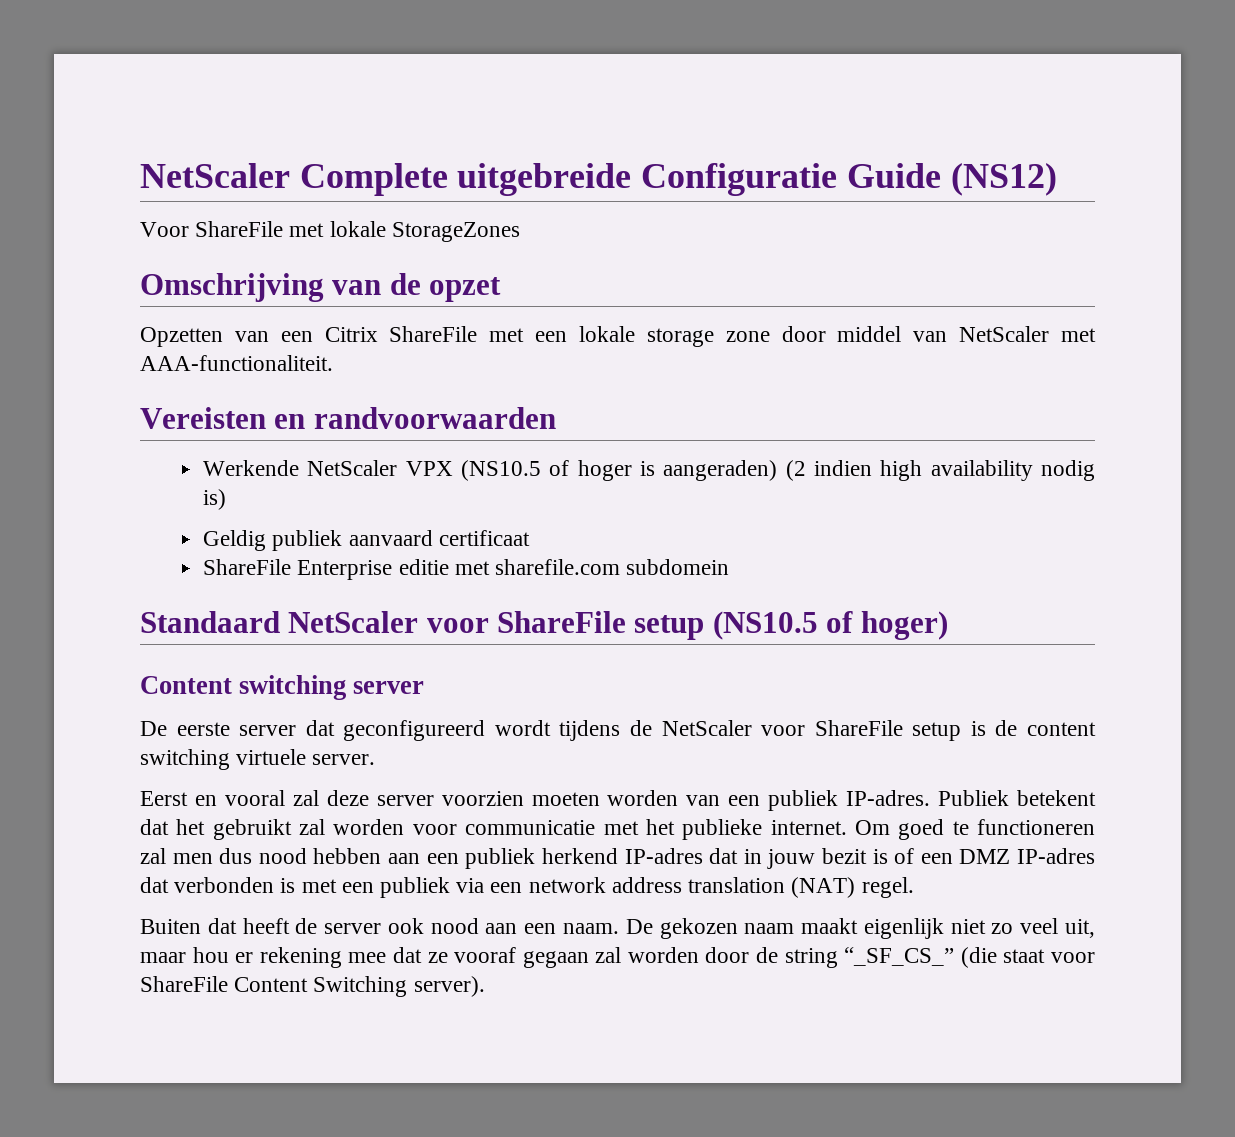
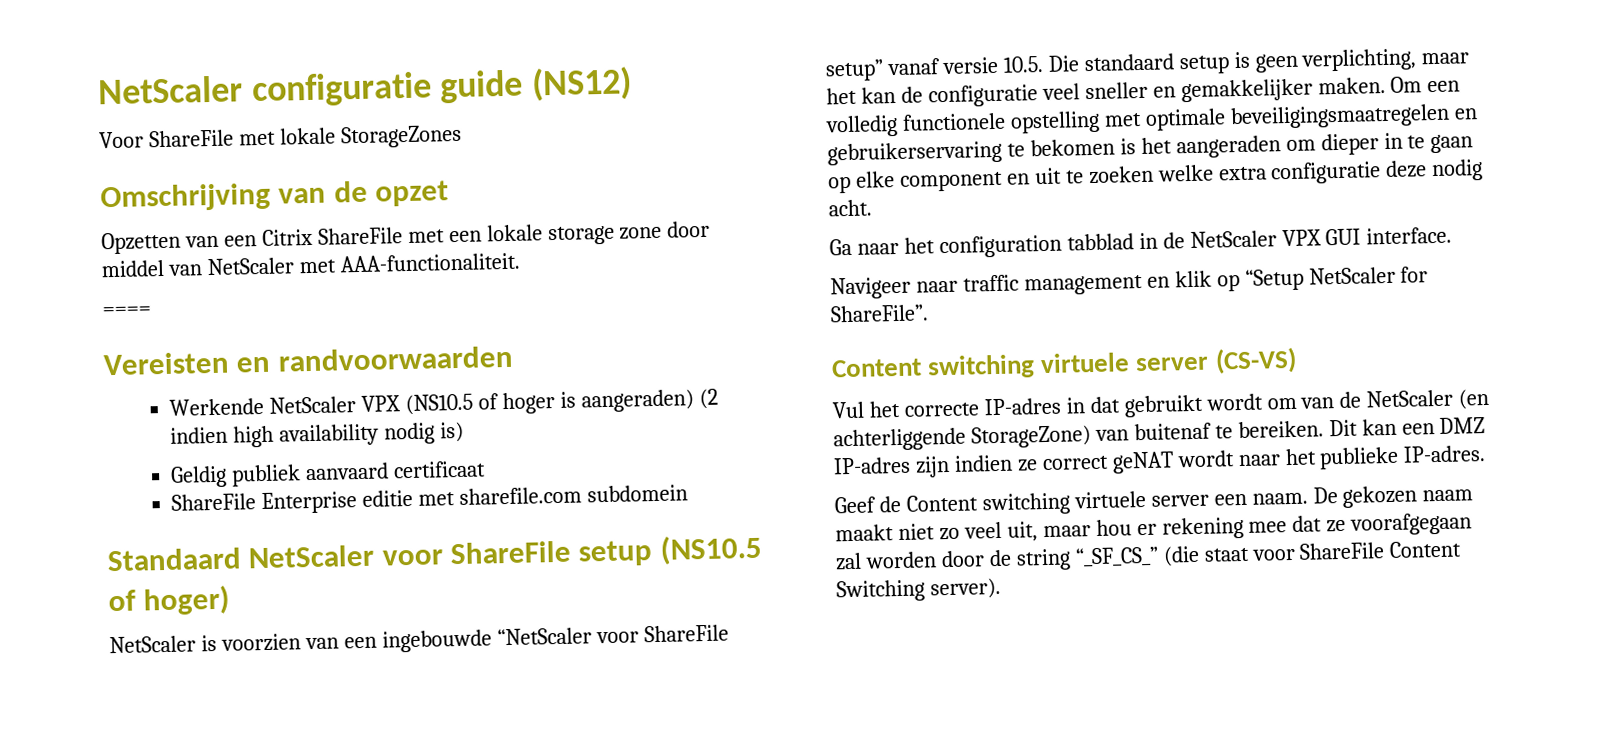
[140,163,941,196] NetScaler Complete uitgebreide Configuratie Guide -> [97,69,524,108] NetScaler configuratie guide
(333, 363) none -> [102,306,151,317] // ====
[140,675,425,700] [140,720,1096,741] [140,749,376,770] [140,790,1096,811] [140,819,1095,840] [140,848,1095,869] [140,877,914,898] [140,918,518,934] // Content switching server // De eerste server dat geconfigureerd wordt tijdens de NetScaler voor ShareFile setup is de content switching virtuele server. // Eerst en vooral zal deze server voorzien moeten worden van een publiek IP-adres. Publiek betekent dat het gebruikt zal worden voor communicatie met het publieke internet. Om goed te functioneren zal men dus nood hebben aan een publiek herkend IP-adres dat in jouw bezit is of een DMZ IP-adres dat verbonden is met een publiek via een network address translation (NAT) regel. // Buiten dat heeft de server ook nood aan -> [109,624,729,654] [825,48,1470,82] [826,76,1461,108] [825,103,1478,138] [827,132,1474,166] [828,159,1484,194] [828,199,872,217] [829,226,1453,259] [830,266,1429,300] [830,304,929,323] [831,346,1297,380] [832,388,1491,419] [833,417,1486,452] [833,445,1487,478] [834,490,1209,516] // NetScaler is voorzien van een ingebouwde “NetScaler voor ShareFile setup” vanaf versie 10.5. Die standaard setup is geen verplichting, maar het kan de configuratie veel sneller en gemakkelijker maken. Om een volledig functionele opstelling met optimale beveiligingsmaatregelen en gebruikerservaring te bekomen is het aangeraden om dieper in te gaan op elke component en uit te zoeken welke extra configuratie deze nodig acht. // Ga naar het configuration tabblad in de NetScaler VPX GUI interface. // Navigeer naar traffic management en klik op “Setup NetScaler for ShareFile”. // Content switching virtuele server (CS-VS) // Vul het correcte IP-adres in dat gebruikt wordt om van de NetScaler (en achterliggende StorageZone) van buitenaf te bereiken. Dit kan een DMZ IP-adres zijn indien ze correct geNAT wordt naar het publieke IP-adres. // Geef de Content switching virtuele server
[863,918,944,939] eigenlijk -> (894, 533) none
[454,947,589,968] vooraf gegaan -> [1350,512,1473,536] voorafgegaan

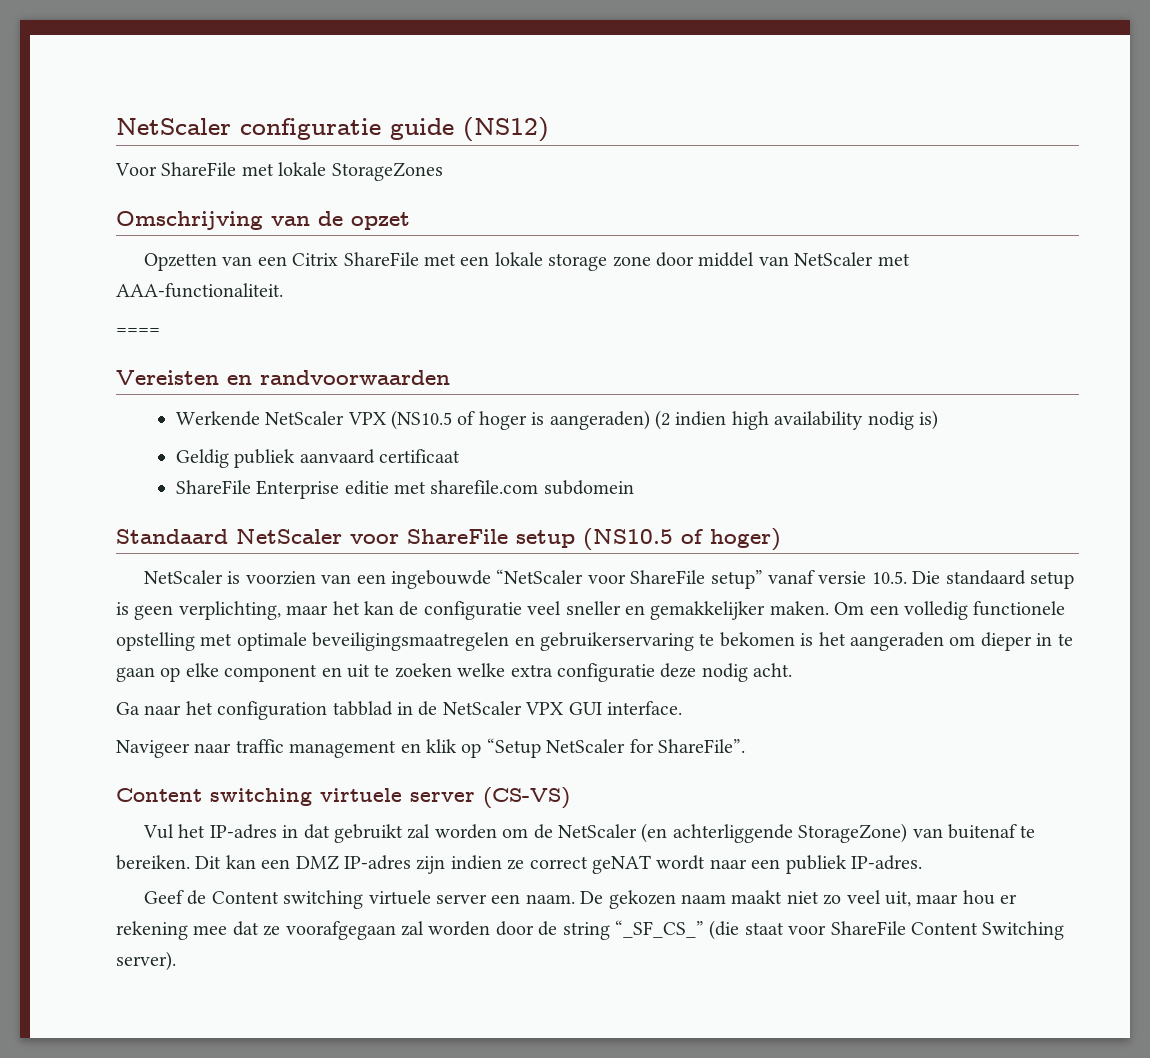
[903,402,980,417] correcte -> (206, 831) none
[1205,393,1335,411] wordt om van -> [407,824,529,839] zal worden om
[1284,446,1400,470] het publieke -> [751,855,847,874] een publiek

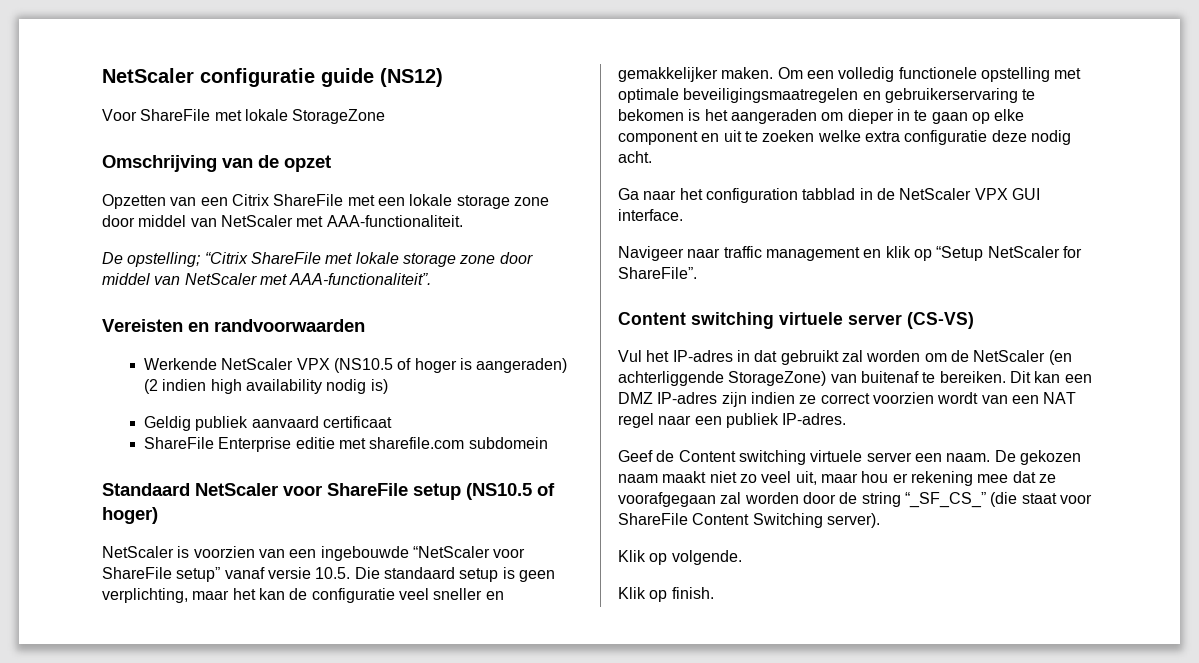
[331,162,443,181] StorageZones -> [292,109,386,124] StorageZone
[116,328,160,335] ==== -> [102,252,533,267] [102,273,432,285] De opstelling; “Citrix ShareFile met lokale storage zone door middel van NetScaler met AAA-functionaliteit”.
[591,855,706,874] geNAT wordt -> [872,392,1077,404] [618,413,654,428] voorzien wordt van een NAT regel
(176, 961) none -> [618,550,742,565] [618,587,714,602] // Klik op volgende. // Klik op finish.

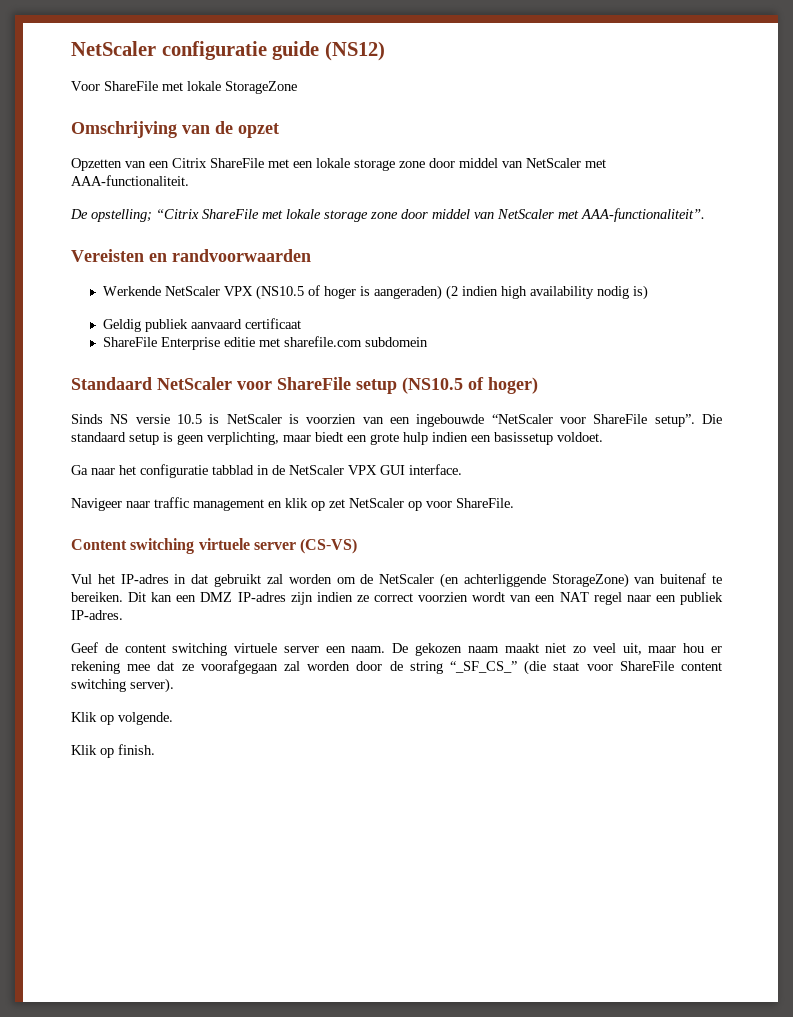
(158, 515) none -> [71,414,220,424] Sinds NS versie 10.5 is
[176,567,351,582] setup” vanaf versie 10.5. -> [654,414,695,427] setup”.
[232,588,504,603] [618,67,1082,82] [618,88,1036,103] [618,109,1025,124] [618,130,1071,145] [618,151,652,163] het kan de configuratie veel sneller en gemakkelijker maken. Om een volledig functionele opstelling met optimale beveiligingsmaatregelen en gebruikerservaring te bekomen is het aangeraden om dieper in te gaan op elke component en uit te zoeken welke extra configuratie deze nodig acht. -> [315,432,603,445] biedt een grote hulp indien een basissetup voldoet.
[705,188,798,203] configuration -> [140,464,208,478] configuratie
[936,246,1082,261] [618,267,697,279] “Setup NetScaler for ShareFile”. -> [329,498,514,511] zet NetScaler op voor ShareFile.
[678,450,736,462] Content -> [124,644,166,653] content
[692,513,823,528] Content Switching -> [681,662,722,671] [71,679,126,692] content switching

